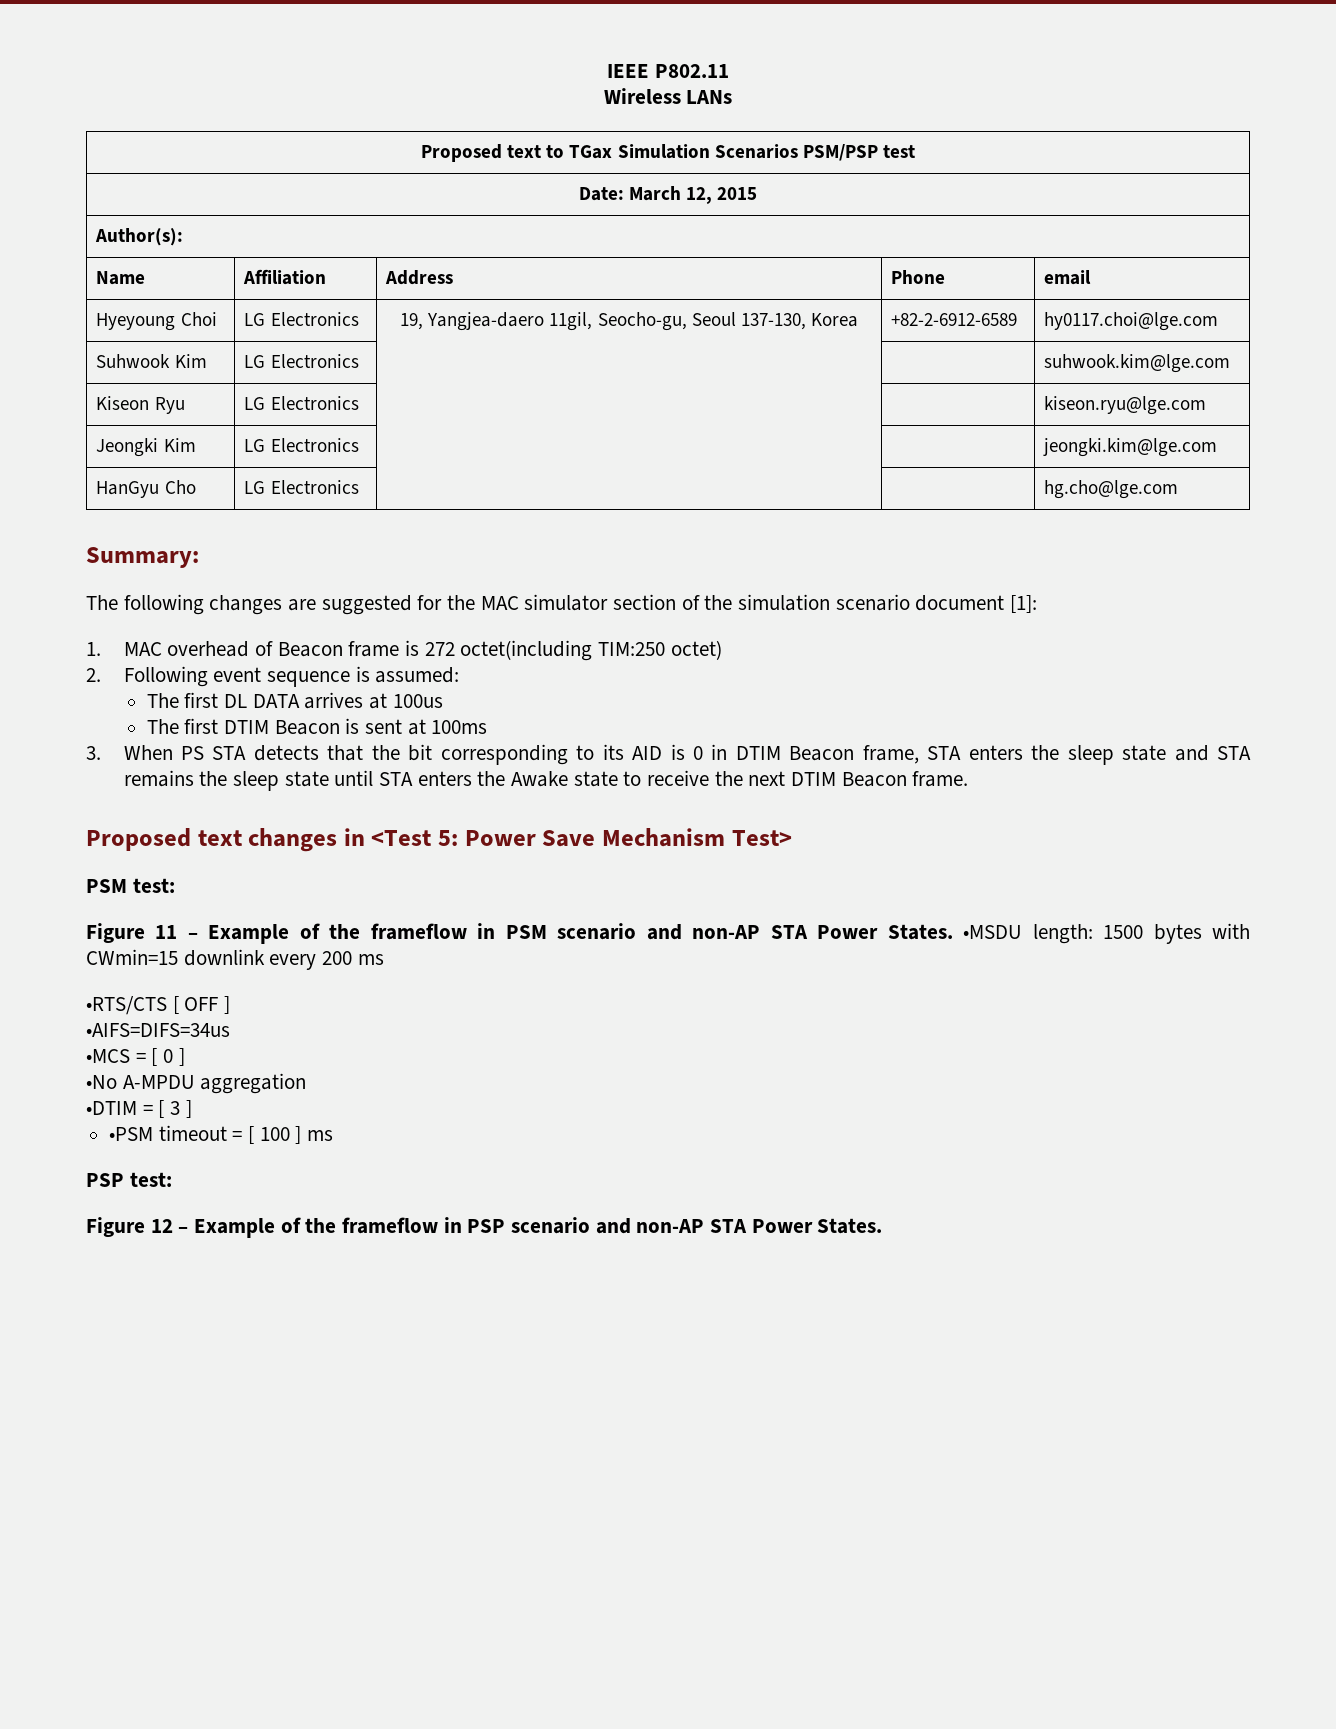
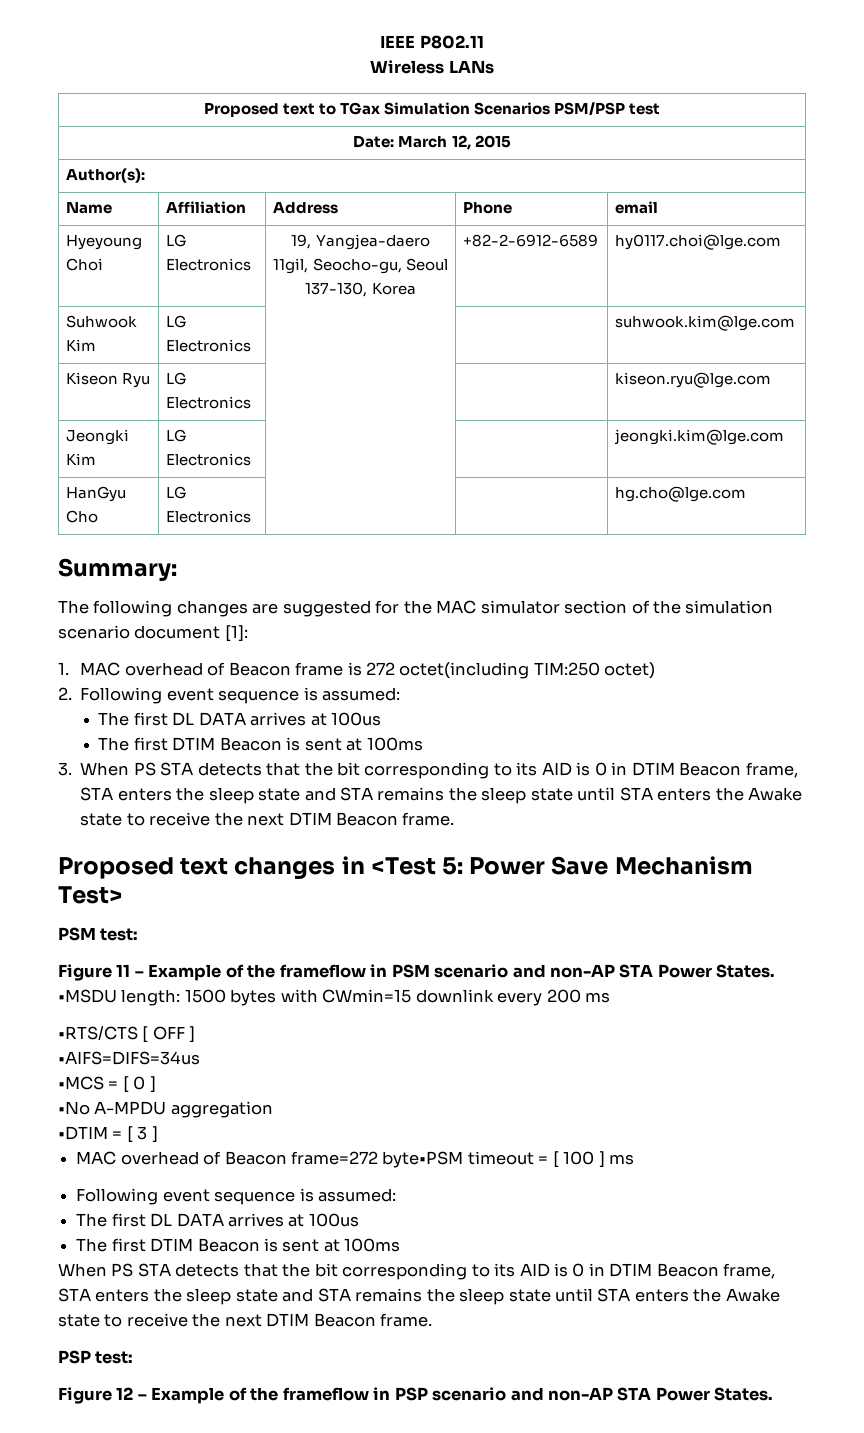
[109,1127,154,1141] •PSM -> [76,1151,464,1168] MAC overhead of Beacon frame=272 byte•PSM
(334, 1135) none -> [76,1188,396,1205] [76,1213,359,1227] [76,1238,401,1252] [58,1263,776,1280] [58,1288,780,1305] [58,1313,433,1327] // Following event sequence is assumed: // The first DL DATA arrives at 100us // The first DTIM Beacon is sent at 100ms // When PS STA detects that the bit corresponding to its AID is 0 in DTIM Beacon frame, STA enters the sleep state and STA remains the sleep state until STA enters the Awake state to receive the next DTIM Beacon frame.

